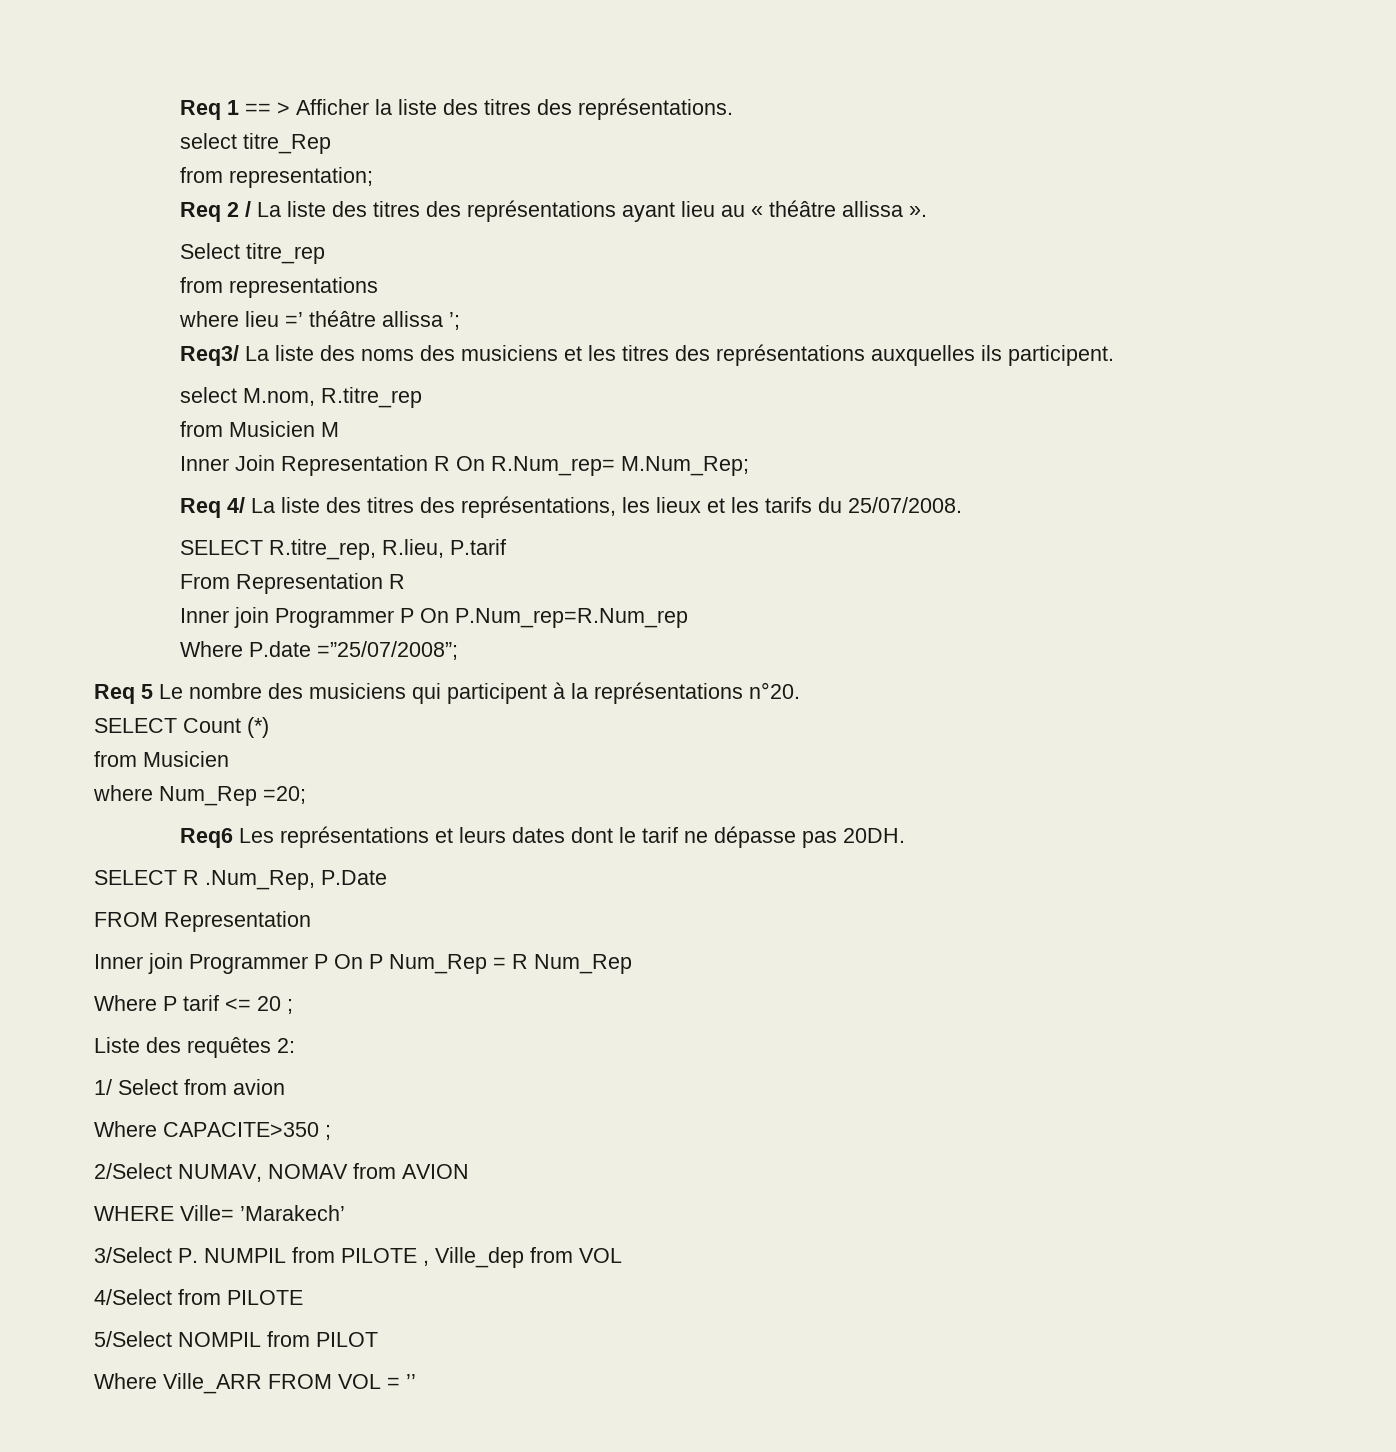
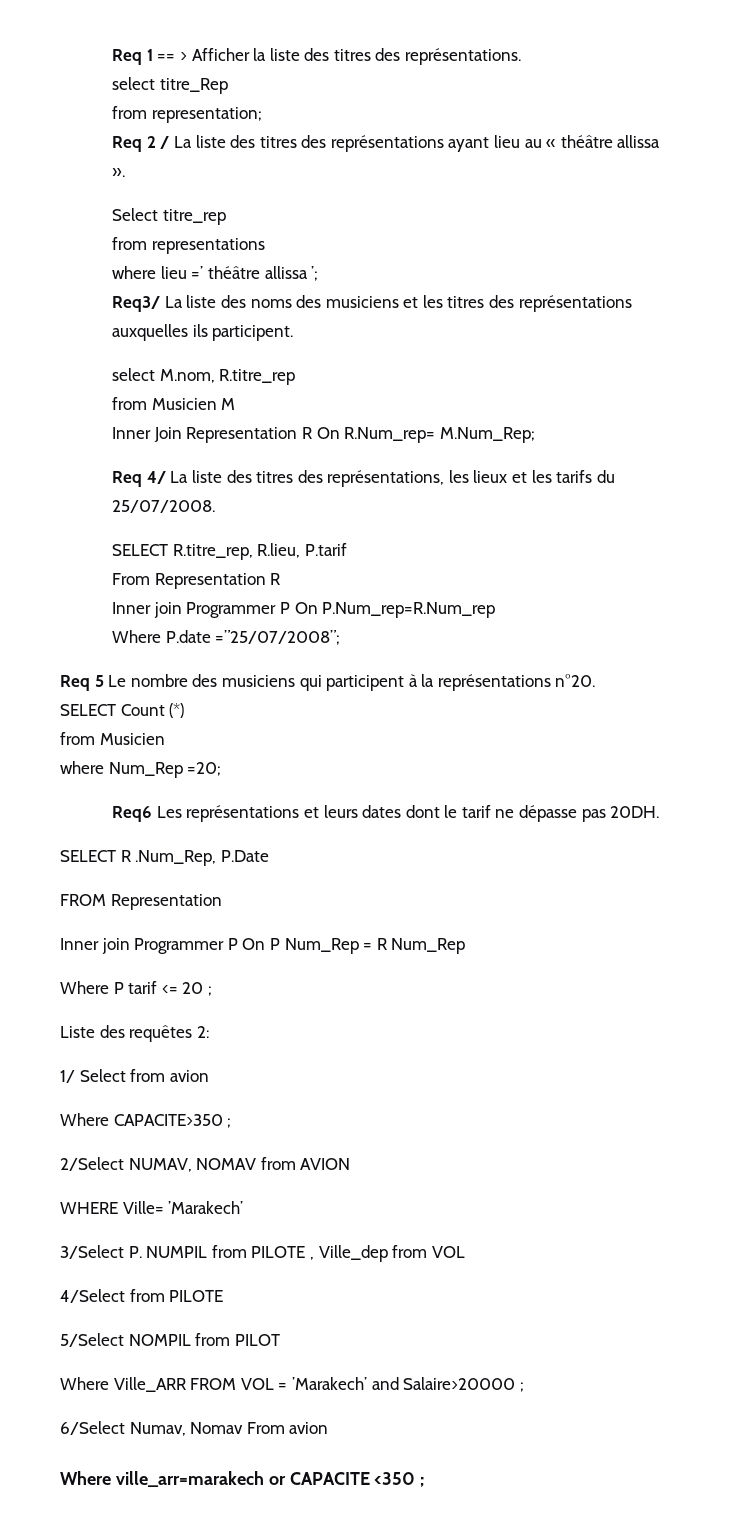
[406,1374,416,1389] ’’ -> [291,1377,524,1392] [60,1421,329,1436] [60,1471,425,1487] ’Marakech’ and Salaire>20000 ; // 6/Select Numav, Nomav From avion // Where ville_arr=marakech or CAPACITE <350 ;

